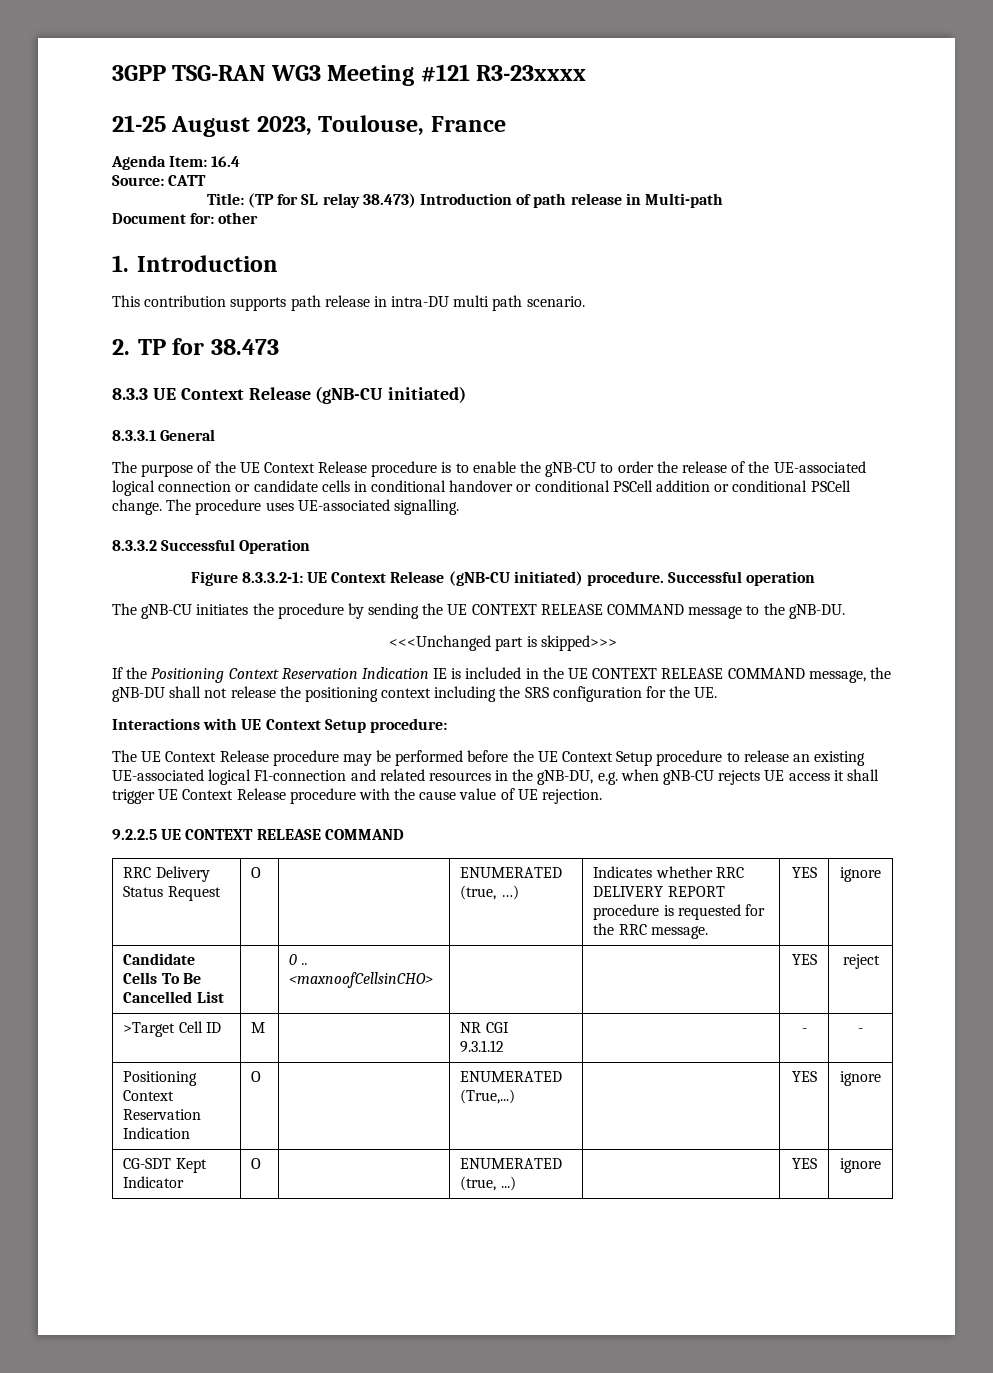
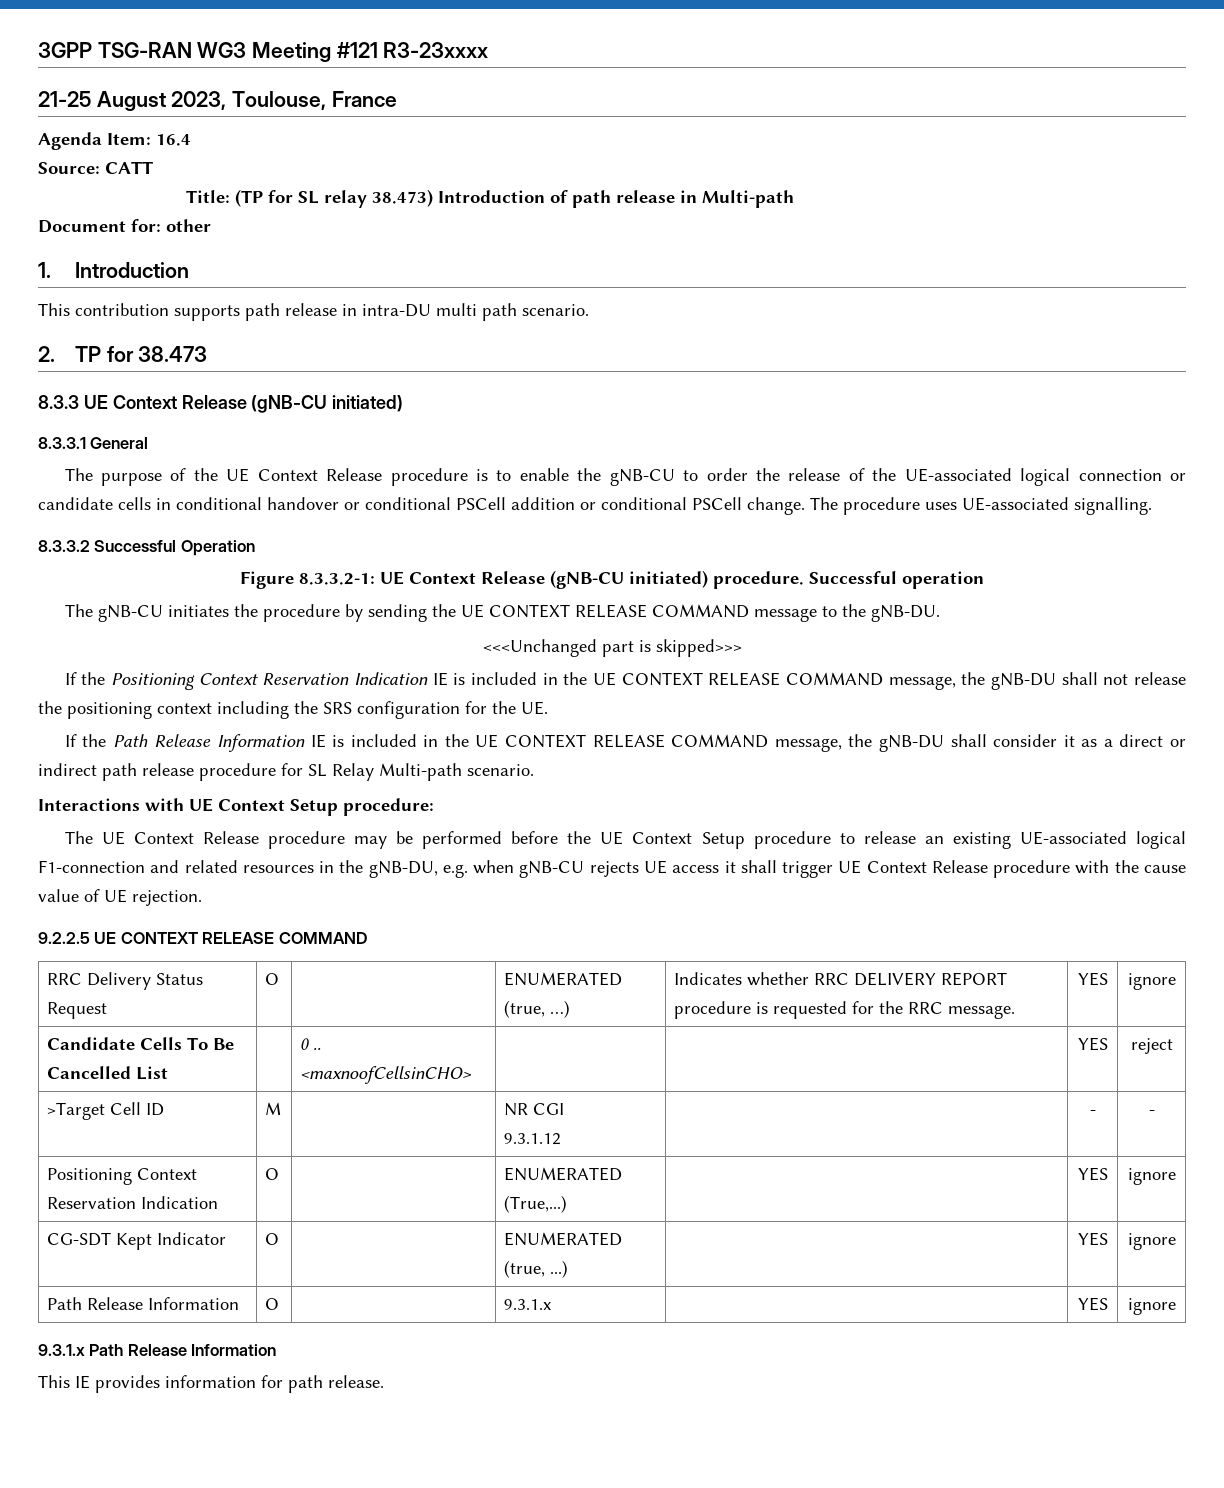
(718, 692) none -> [64,734,1187,752] [38,763,534,781] // If the Path Release Information IE is included in the UE CONTEXT RELEASE COMMAND message, the gNB-DU shall consider it as a direct or indirect path release procedure for SL Relay Multi-path scenario.
(881, 1165) none -> [47,1297,240,1310] [265,1298,280,1310] [504,1299,552,1310] [1077,1297,1108,1311] [1127,1298,1176,1315] [38,1344,277,1356] [38,1375,384,1393] // Path Release Information | O | | 9.3.1.x | | YES | ignore // 9.3.1.x Path Release Information // This IE provides information for path release.

